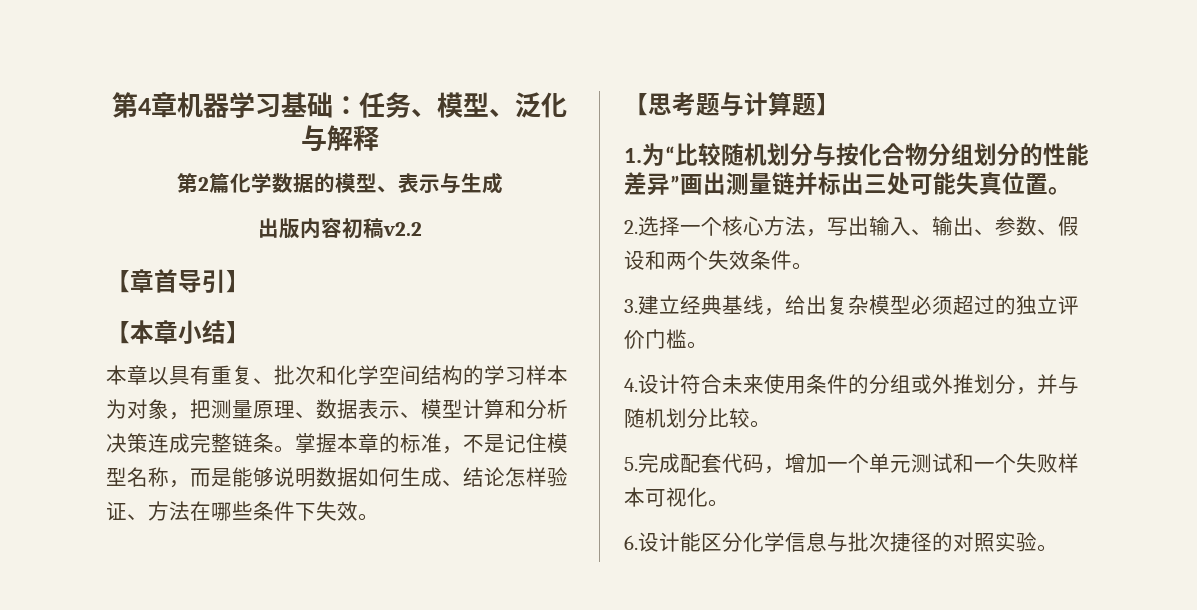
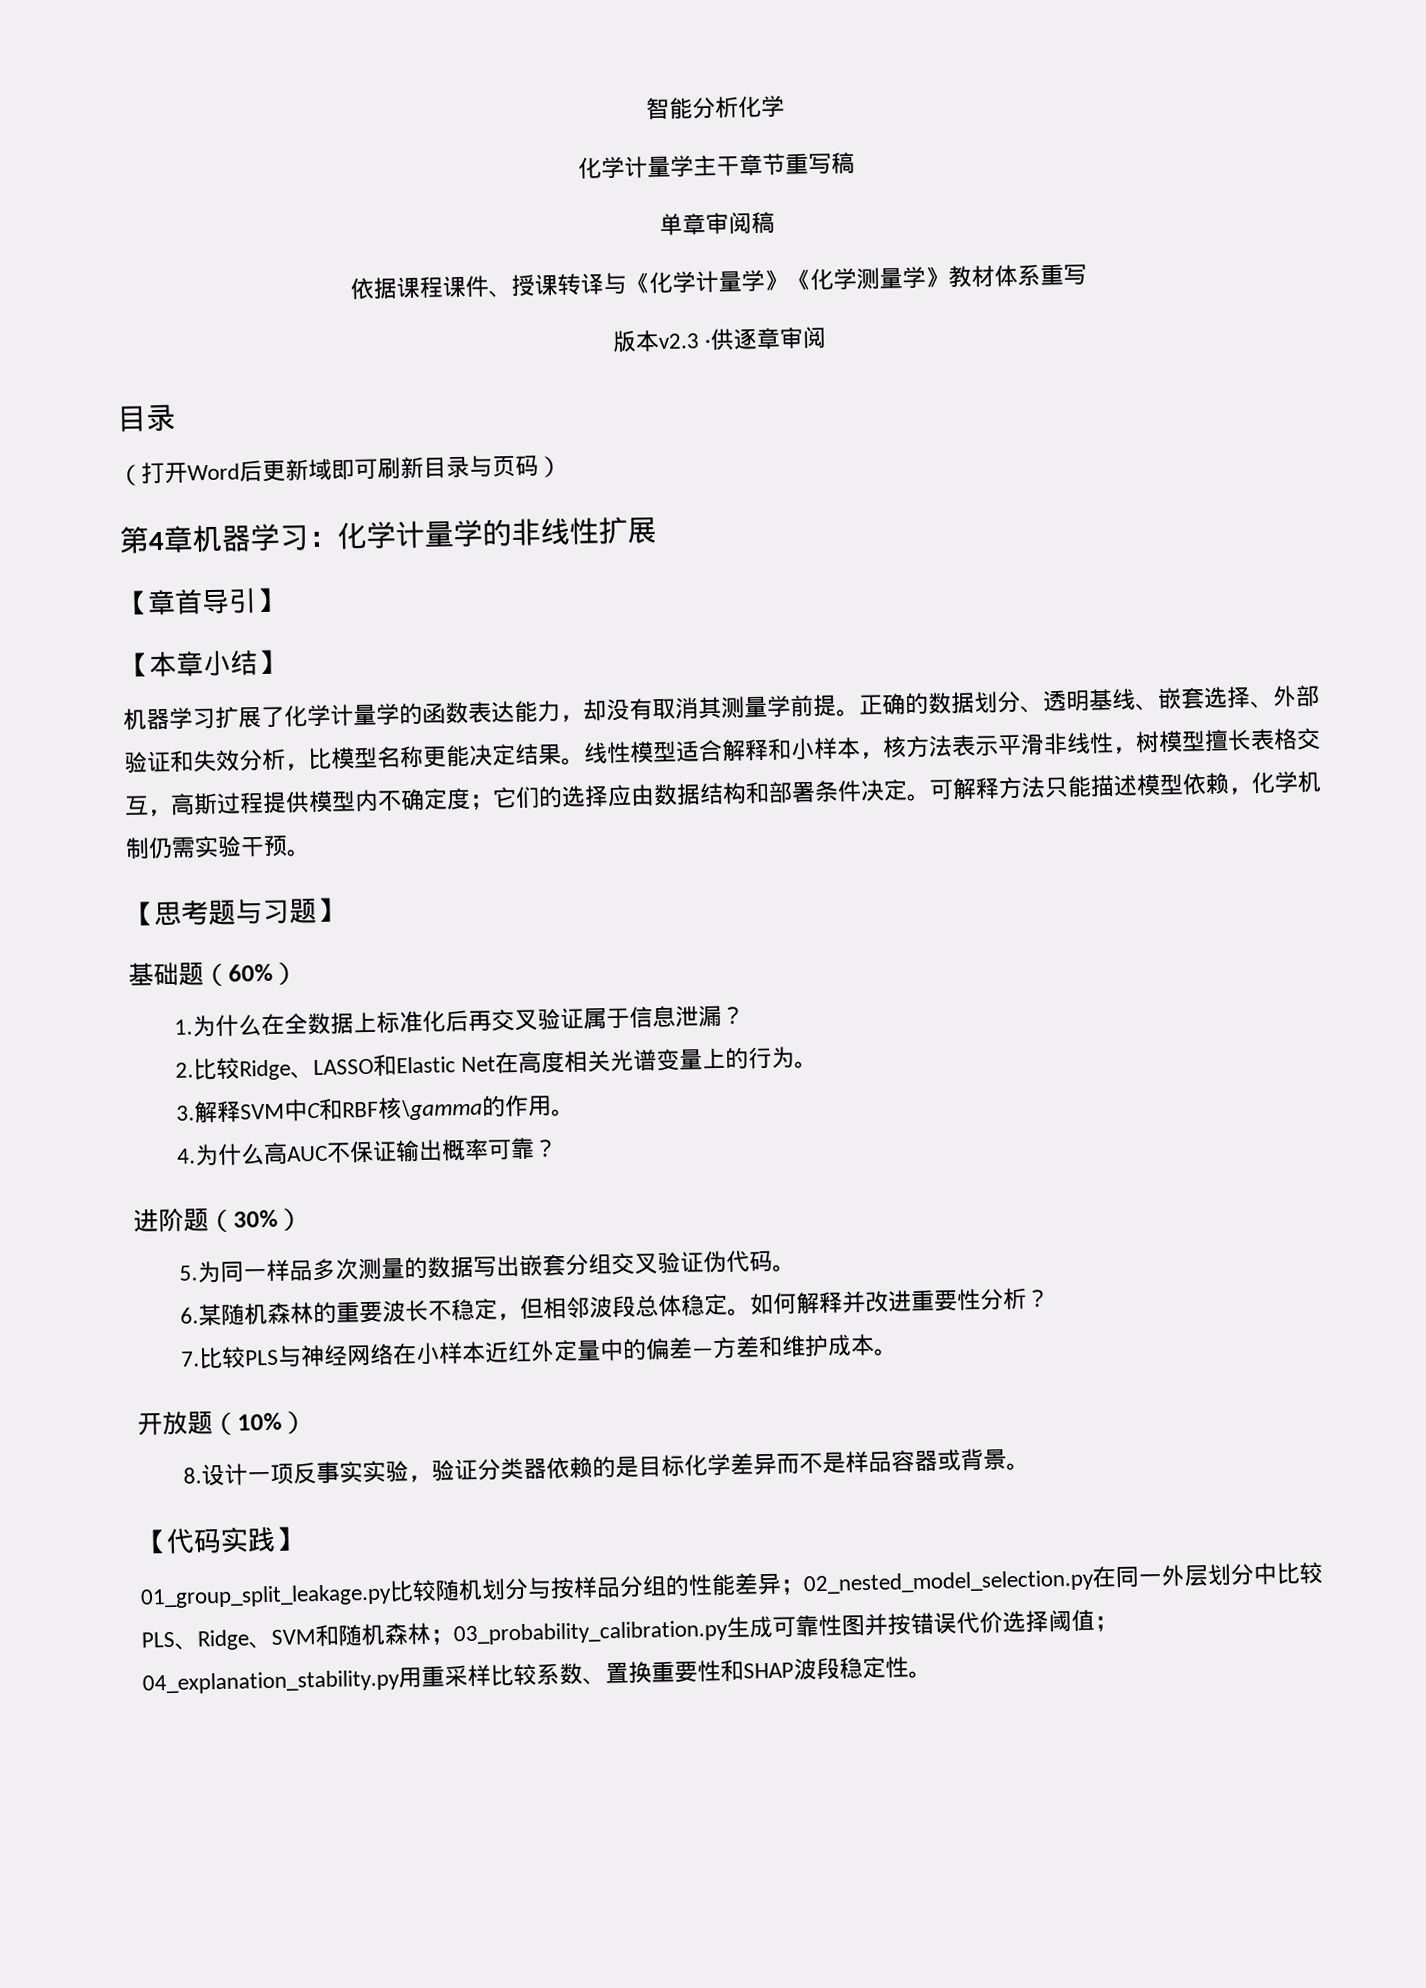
[112,92,567,118] [300,125,379,152] [176,172,503,194] [257,218,422,239] 第4章机器学习基础：任务、模型、泛化与解释 // 第2篇化学数据的模型、表示与生成 // 出版内容初稿v2.2 -> [645,95,785,121] [577,151,855,180] [659,211,775,236] [349,263,1087,301] [611,326,828,353] [117,404,176,432] [118,455,562,486] [119,516,657,554] 智能分析化学 // 化学计量学主干章节重写稿 // 单章审阅稿 // 依据课程课件、授课转译与《化学计量学》《化学测量学》教材体系重写 // 版本v2.3 ·供逐章审阅 // 目录 // （打开Word后更新域即可刷新目录与页码） // 第4章机器学习：化学计量学的非线性扩展
[106,365,568,385] [106,399,568,420] [106,433,568,454] [106,467,568,488] [106,501,358,521] 本章以具有重复、批次和化学空间结构的学习样本为对象，把测量原理、数据表示、模型计算和分析决策连成完整链条。掌握本章的标准，不是记住模型名称，而是能够说明数据如何生成、结论怎样验证、方法在哪些条件下失效 -> [123,684,1320,731] [124,727,1321,773] [124,770,1322,817] [125,835,288,860] 机器学习扩展了化学计量学的函数表达能力，却没有取消其测量学前提。正确的数据划分、透明基线、嵌套选择、外部验证和失效分析，比模型名称更能决定结果。线性模型适合解释和小样本，核方法表示平滑非线性，树模型擅长表格交互，高斯过程提供模型内不确定度；它们的选择应由数据结构和部署条件决定。可解释方法只能描述模型依赖，化学机制仍需实验干预
[744,92,792,116] 计算 -> [262,899,290,925] 习
[624,143,1089,166] [624,172,1071,196] [624,216,1079,237] [624,250,813,270] [624,295,1079,316] [624,329,708,349] [624,374,1079,395] [624,408,771,428] [624,453,1079,474] [624,487,729,507] [624,532,1037,552] 1.为“比较随机划分与按化合物分组划分的性能差异”画出测量链并标出三处可能失真位置。 // 2.选择一个核心方法，写出输入、输出、参数、假设和两个失效条件。 // 3.建立经典基线，给出复杂模型必须超过的独立评价门槛。 // 4.设计符合未来使用条件的分组或外推划分，并与随机划分比较。 // 5.完成配套代码，增加一个单元测试和一个失败样本可视化。 // 6.设计能区分化学信息与批次捷径的对照实验 -> [128,961,298,987] [174,1004,746,1038] [175,1046,819,1081] [176,1094,576,1124] [176,1137,559,1167] [133,1207,303,1233] [179,1250,797,1284] [180,1287,1051,1327] [181,1333,899,1370] [137,1410,307,1436] [183,1448,1031,1487] [139,1526,303,1555] [140,1561,1323,1609] [141,1609,1118,1651] [142,1656,909,1695] 基础题（60%） // 1.为什么在全数据上标准化后再交叉验证属于信息泄漏？ // 2.比较Ridge、LASSO和Elastic Net在高度相关光谱变量上的行为。 // 3.解释SVM中C和RBF核\gamma的作用。 // 4.为什么高AUC不保证输出概率可靠？ // 进阶题（30%） // 5.为同一样品多次测量的数据写出嵌套分组交叉验证伪代码。 // 6.某随机森林的重要波长不稳定，但相邻波段总体稳定。如何解释并改进重要性分析？ // 7.比较PLS与神经网络在小样本近红外定量中的偏差—方差和维护成本。 // 开放题（10%） // 8.设计一项反事实实验，验证分类器依赖的是目标化学差异而不是样品容器或背景。 // 【代码实践】 // 01_group_split_leakage.py比较随机划分与按样品分组的性能差异；02_nested_model_selection.py在同一外层划分中比较PLS、Ridge、SVM和随机森林；03_probability_calibration.py生成可靠性图并按错误代价选择阈值；04_explanation_stability.py用重采样比较系数、置换重要性和SHAP波段稳定性

